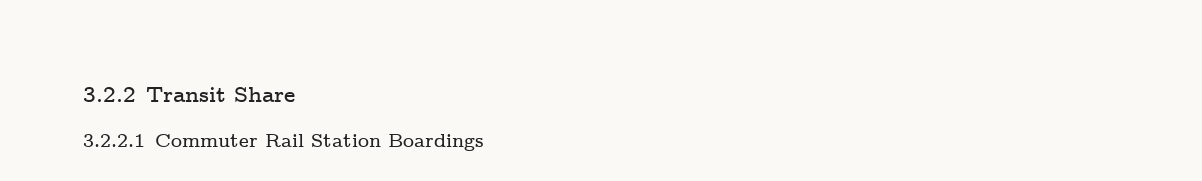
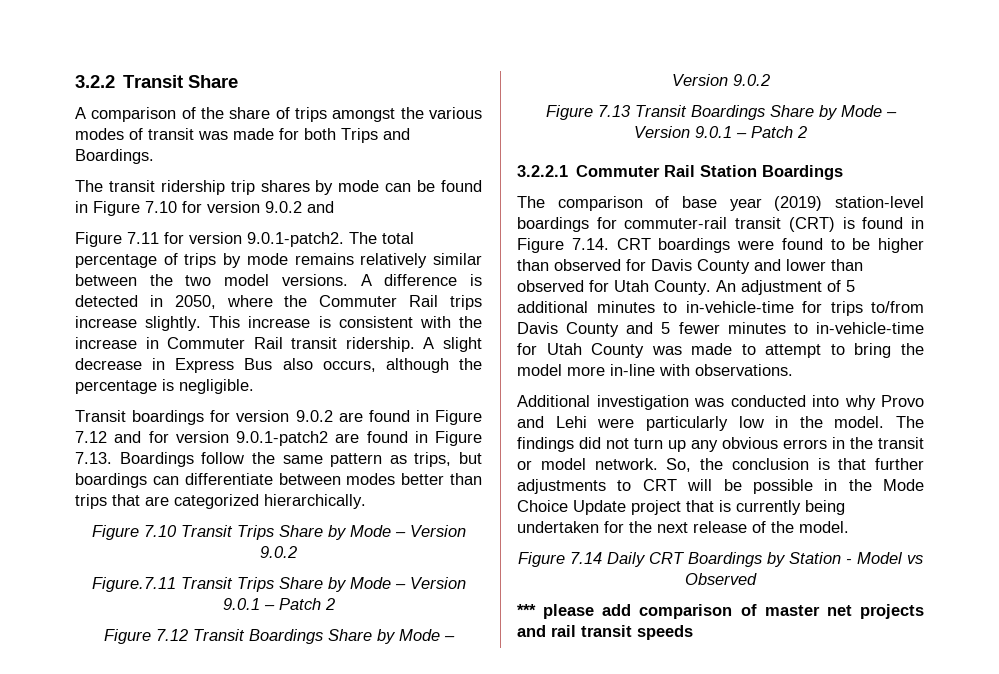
(295, 94) none -> [75,107,482,122] [75,128,410,143] [75,149,154,164] [75,180,483,195] [75,201,334,216] [75,232,414,247] [75,253,482,268] [75,274,483,286] [75,295,482,310] [75,316,483,331] [75,337,482,352] [75,358,482,373] [75,379,254,394] [75,410,482,425] [75,431,482,446] [75,452,482,467] [75,473,482,488] [75,494,366,509] [91,525,466,540] [260,546,297,558] [91,577,466,592] [222,598,335,610] [103,629,455,644] [671,74,770,86] [545,105,897,120] [634,126,807,138] // A comparison of the share of trips amongst the various modes of transit was made for both Trips and Boardings. // The transit ridership trip shares by mode can be found in Figure 7.10 for version 9.0.2 and // Figure 7.11 for version 9.0.1-patch2. The total percentage of trips by mode remains relatively similar between the two model versions. A difference is detected in 2050, where the Commuter Rail trips increase slightly. This increase is consistent with the increase in Commuter Rail transit ridership. A slight decrease in Express Bus also occurs, although the percentage is negligible. // Transit boardings for version 9.0.2 are found in Figure 7.12 and for version 9.0.1-patch2 are found in Figure 7.13. Boardings follow the same pattern as trips, but boardings can differentiate between modes better than trips that are categorized hierarchically. // Figure 7.10 Transit Trips Share by Mode – Version 9.0.2 // Figure.7.11 Transit Trips Share by Mode – Version 9.0.1 – Patch 2 // Figure 7.12 Transit Boardings Share by Mode – Version 9.0.2 // Figure 7.13 Transit Boardings Share by Mode – Version 9.0.1 – Patch 2
(484, 142) none -> [517,196,924,211] [517,217,924,232] [517,238,924,253] [517,259,863,274] [517,280,855,295] [517,301,924,316] [517,322,924,337] [517,343,924,358] [517,364,793,376] [517,395,924,410] [517,416,924,431] [517,437,924,452] [517,458,924,472] [517,479,924,494] [517,500,845,515] [517,521,849,533] [518,552,923,567] [685,573,757,585] [517,604,924,619] [517,625,693,640] // The comparison of base year (2019) station-level boardings for commuter-rail transit (CRT) is found in Figure 7.14. CRT boardings were found to be higher than observed for Davis County and lower than observed for Utah County. An adjustment of 5 additional minutes to in-vehicle-time for trips to/from Davis County and 5 fewer minutes to in-vehicle-time for Utah County was made to attempt to bring the model more in-line with observations. // Additional investigation was conducted into why Provo and Lehi were particularly low in the model. The findings did not turn up any obvious errors in the transit or model network. So, the conclusion is that further adjustments to CRT will be possible in the Mode Choice Update project that is currently being undertaken for the next release of the model. // Figure 7.14 Daily CRT Boardings by Station - Model vs Observed // *** please add comparison of master net projects and rail transit speeds

